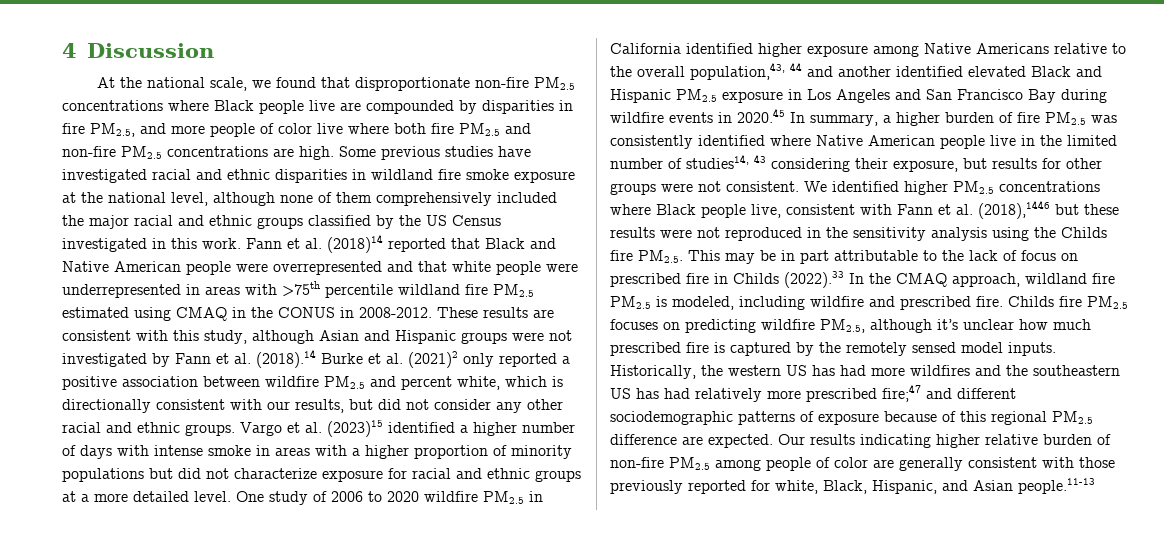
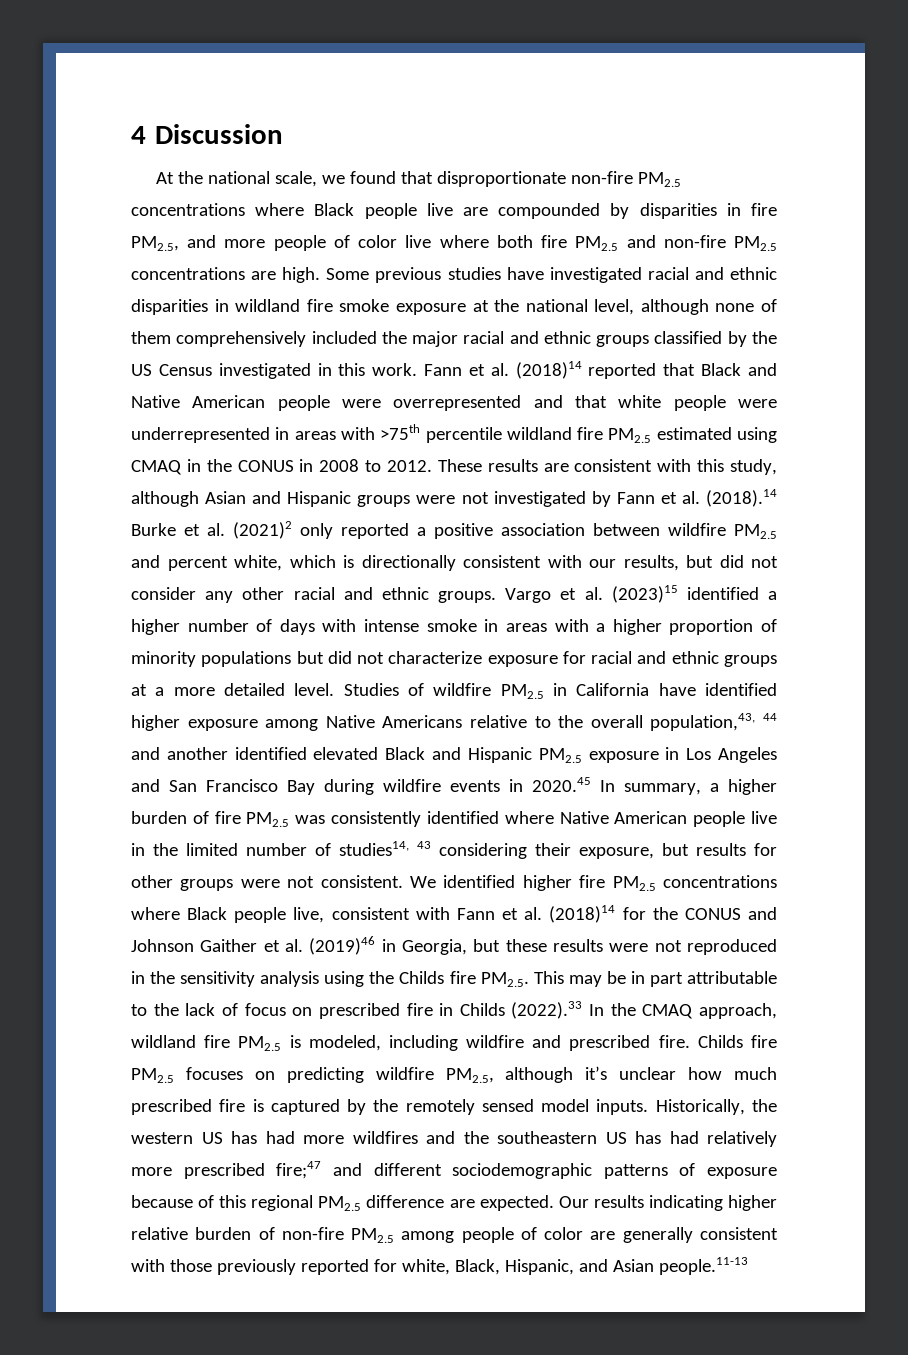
[359,307,432,318] 2008-2012. -> [319,459,432,472] 2008 to 2012.
[236,491,419,505] One study of 2006 to 2020 -> [343,683,424,696] Studies of
(681, 48) none -> [658,683,696,696] have
(948, 188) none -> [579,875,606,888] fire
[978,200,1050,219] (2018),1446 -> [549,905,777,923] [131,936,467,955] (2018)14 for the CONUS and Johnson Gaither et al. (2019)46 in Georgia,

